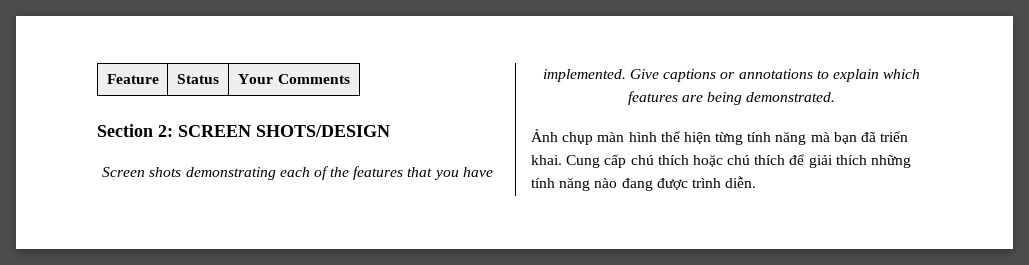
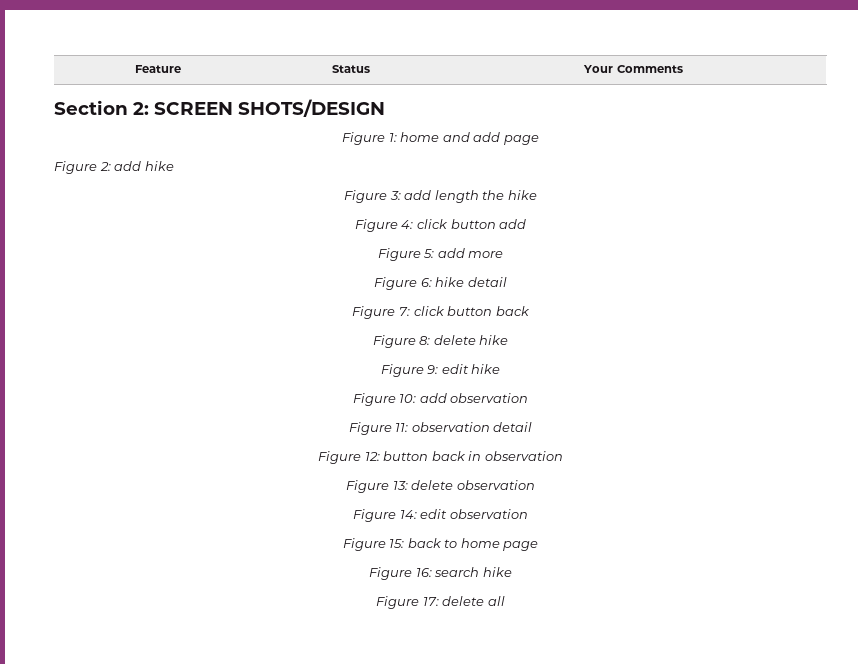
[102,166,493,180] [542,69,921,82] [627,91,836,105] [531,129,909,145] [531,154,912,168] [531,176,757,191] Screen shots demonstrating each of the features that you have implemented. Give captions or annotations to explain which features are being demonstrated. // Ảnh chụp màn hình thể hiện từng tính năng mà bạn đã triển khai. Cung cấp chú thích hoặc chú thích để giải thích những tính năng nào đang được trình diễn. -> [342,132,539,145] [54,161,174,174] [344,190,537,203] [354,219,527,232] [377,248,504,261] [374,277,507,290] [352,306,530,319] [372,335,509,348] [380,364,501,377] [352,393,529,406] [348,422,533,435] [318,451,563,464] [346,480,535,493] [353,509,528,522] [342,538,539,551] [369,567,512,580] [376,596,505,609] Figure 1: home and add page // Figure 2: add hike // Figure 3: add length the hike // Figure 4: click button add // Figure 5: add more // Figure 6: hike detail // Figure 7: click button back // Figure 8: delete hike // Figure 9: edit hike // Figure 10: add observation // Figure 11: observation detail // Figure 12: button back in observation // Figure 13: delete observation // Figure 14: edit observation // Figure 15: back to home page // Figure 16: search hike // Figure 17: delete all

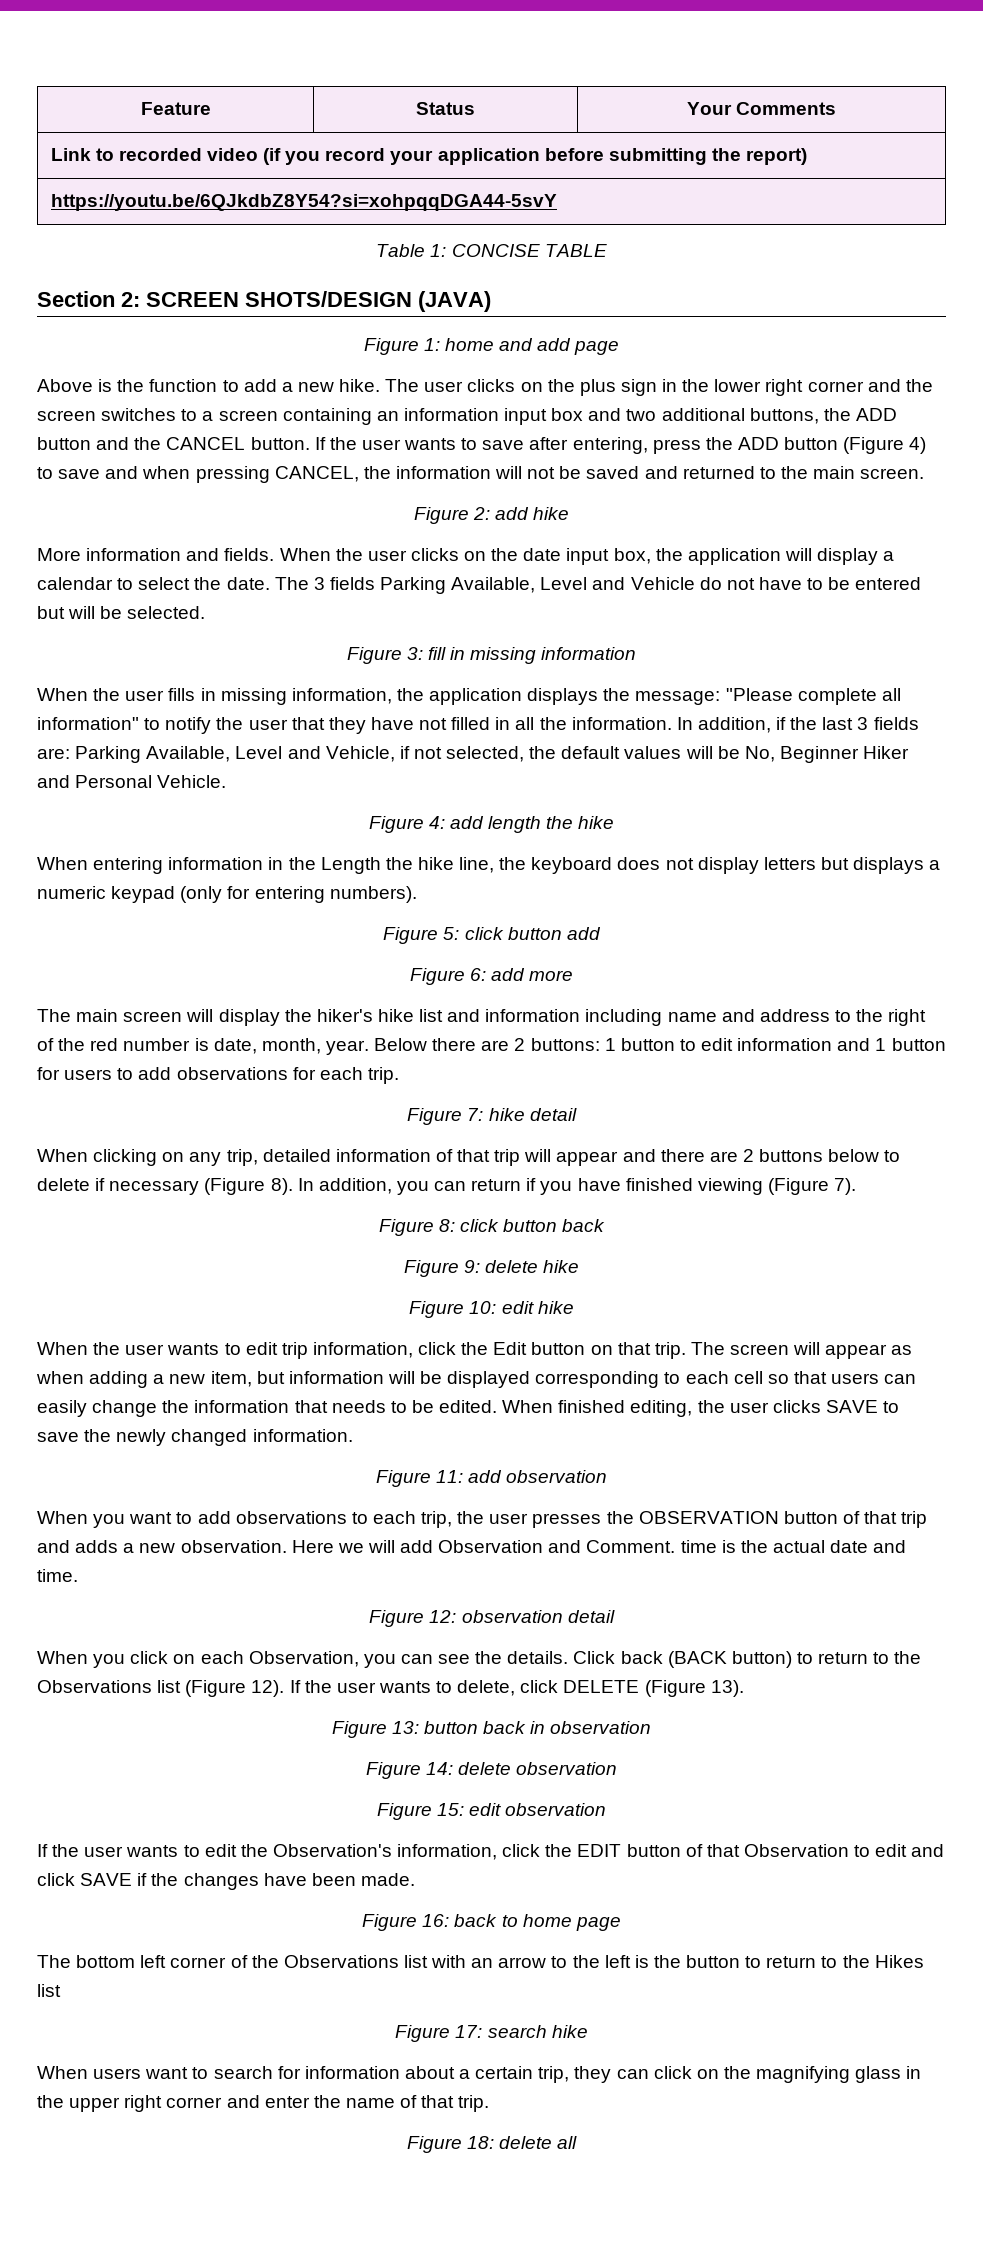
(683, 69) none -> [50,148,808,165] [50,194,557,211] [376,244,607,257] // Link to recorded video (if you record your application before submitting the report) // https://youtu.be/6QJkdbZ8Y54?si=xohpqqDGA44-5svY // Table 1: CONCISE TABLE
(385, 108) none -> [418,291,491,312] (JAVA)
[54,161,174,174] [344,190,537,203] [354,219,414,232] Figure 2: add hike // Figure 3: add length the hike // Figure 4: -> [37,379,933,396] [37,408,897,425] [37,437,927,454] [37,466,925,483] [413,507,570,524] [37,548,895,565] [37,577,922,594] [37,606,206,619] [346,647,637,664] [37,688,901,705] [37,717,919,734] [37,746,910,763] [37,775,227,788] [368,816,615,833] [37,857,941,874] [37,886,417,903] [383,927,460,944] Above is the function to add a new hike. The user clicks on the plus sign in the lower right corner and the screen switches to a screen containing an information input box and two additional buttons, the ADD button and the CANCEL button. If the user wants to save after entering, press the ADD button (Figure 4) to save and when pressing CANCEL, the information will not be saved and returned to the main screen. // Figure 2: add hike // More information and fields. When the user clicks on the date input box, the application will display a calendar to select the date. The 3 fields Parking Available, Level and Vehicle do not have to be entered but will be selected. // Figure 3: fill in missing information // When the user fills in missing information, the application displays the message: "Please complete all information" to notify the user that they have not filled in all the information. In addition, if the last 3 fields are: Parking Available, Level and Vehicle, if not selected, the default values will be No, Beginner Hiker and Personal Vehicle. // Figure 4: add length the hike // When entering information in the Length the hike line, the keyboard does not display letters but displays a numeric keypad (only for entering numbers). // Figure 5:
[423,249,435,258] 5: -> [469,968,486,981] 6:
[374,277,432,290] // Figure 6: -> [37,1009,927,1026] [37,1038,946,1055] [37,1067,399,1084] [407,1108,484,1125] // The main screen will display the hiker's hike list and information including name and address to the right of the red number is date, month, year. Below there are 2 buttons: 1 button to edit information and 1 button for users to add observations for each trip. // Figure 7:
[352,306,410,319] // Figure 7: -> [37,1149,901,1166] [37,1178,857,1195] [378,1219,455,1236] // When clicking on any trip, detailed information of that trip will appear and there are 2 buttons below to delete if necessary (Figure 8). In addition, you can return if you have finished viewing (Figure 7). // Figure 8:
[419,336,431,345] 8: -> [463,1260,480,1273] 9:
[427,365,439,374] 9: -> [469,1301,497,1314] 10:
[352,393,417,406] // Figure 10: -> [37,1342,913,1359] [36,1371,917,1388] [37,1400,900,1417] [37,1429,353,1446] [375,1470,463,1487] // When the user wants to edit trip information, click the Edit button on that trip. The screen will appear as when adding a new item, but information will be displayed corresponding to each cell so that users can easily change the information that needs to be edited. When finished editing, the user clicks SAVE to save the newly changed information. // Figure 11:
[348,422,409,435] // Figure 11: -> [37,1511,928,1528] [37,1540,907,1553] [37,1569,78,1582] [369,1610,457,1627] // When you want to add observations to each trip, the user presses the OBSERVATION button of that trip and adds a new observation. Here we will add Observation and Comment. time is the actual date and time. // Figure 12:
[318,451,380,464] // Figure 12: -> [37,1651,922,1668] [37,1680,744,1697] [331,1721,419,1738] // When you click on each Observation, you can see the details. Click back (BACK button) to return to the Observations list (Figure 12). If the user wants to delete, click DELETE (Figure 13). // Figure 13:
[392,481,408,490] 13: -> [425,1762,453,1775] 14:
[399,510,417,519] 14: -> [436,1803,464,1816] 15:
[342,538,405,551] // Figure 15: -> [37,1844,945,1860] [37,1873,415,1890] [362,1914,450,1931] // If the user wants to edit the Observation's information, click the EDIT button of that Observation to edit and click SAVE if the changes have been made. // Figure 16:
[369,567,432,580] // Figure 16: -> [37,1955,924,1968] [37,1984,61,1997] [395,2025,483,2042] // The bottom left corner of the Observations list with an arrow to the left is the button to return to the Hikes list // Figure 17:
[376,596,439,609] // Figure 17: -> [37,2066,922,2083] [37,2095,490,2112] [406,2136,494,2153] // When users want to search for information about a certain trip, they can click on the magnifying glass in the upper right corner and enter the name of that trip. // Figure 18:

